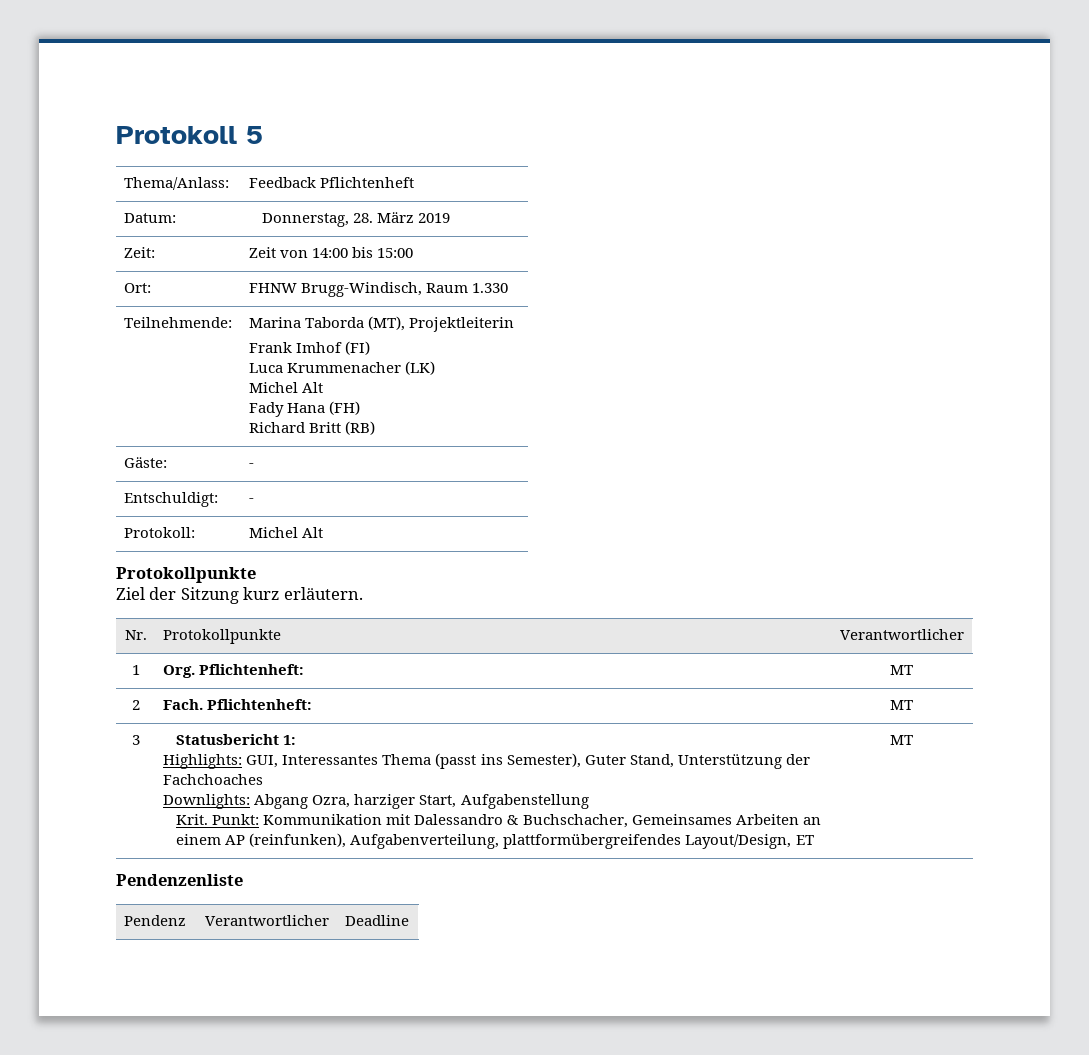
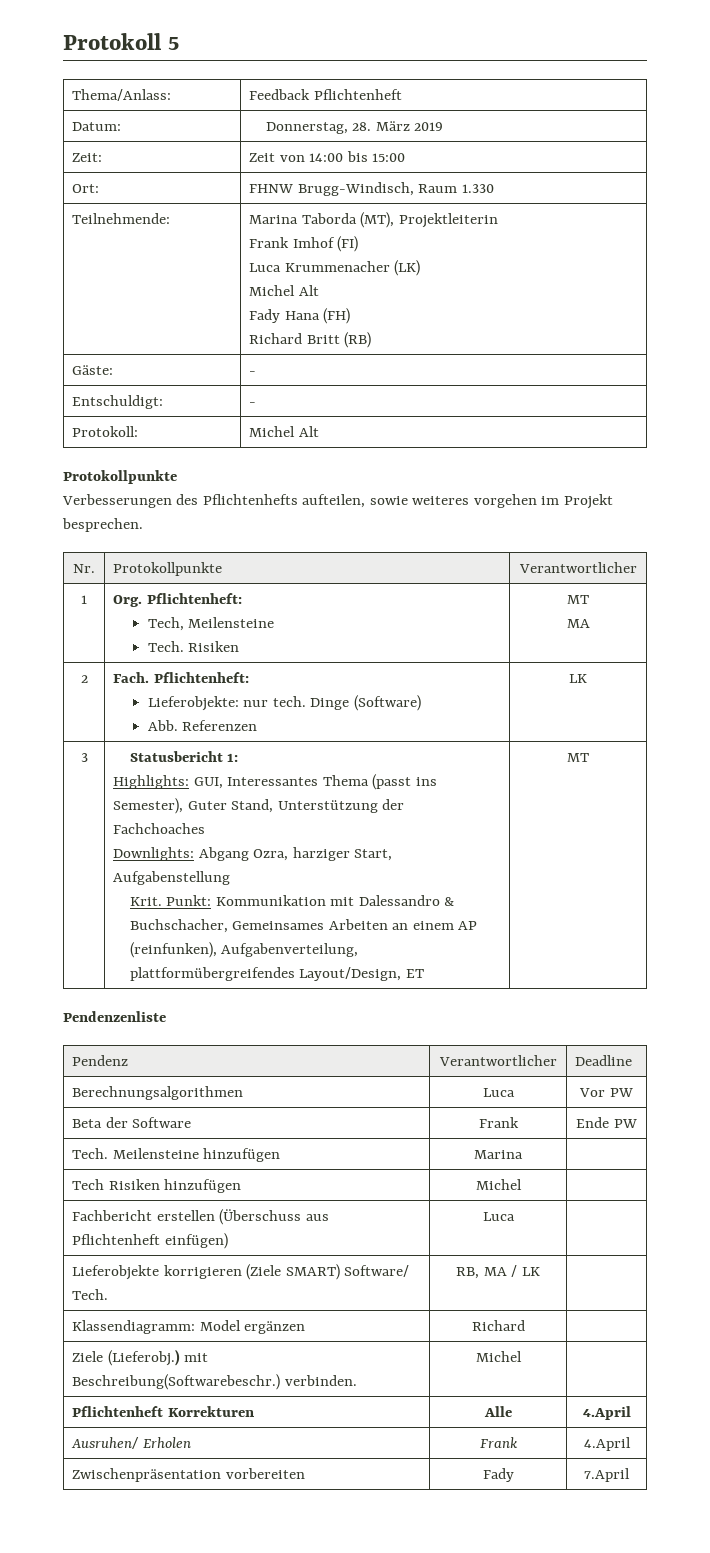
[116,587,363,604] Ziel der Sitzung kurz erläutern. -> [62,494,613,509] [62,518,143,532] Verbesserungen des Pflichtenhefts aufteilen, sowie weiteres vorgehen im Projekt besprechen.
[890,665,913,675] | MT -> [147,617,275,631] [147,641,240,652] [567,595,589,604] [566,619,590,628] // Tech, Meilensteine // Tech. Risiken | MT // MA
[890,700,913,710] | MT -> [147,695,421,711] [147,720,258,731] [569,674,587,683] // Lieferobjekte: nur tech. Dinge (Software) // Abb. Referenzen | LK
(410, 920) none -> [72,1086,244,1100] [482,1088,515,1097] [579,1088,633,1097] [72,1117,192,1128] [478,1117,519,1128] [576,1117,637,1128] [72,1148,281,1162] [474,1150,523,1159] [72,1179,242,1193] [475,1179,522,1190] [72,1209,329,1225] [72,1233,228,1249] [482,1212,515,1221] [72,1264,410,1280] [72,1289,109,1300] [456,1265,540,1279] [72,1320,306,1334] [471,1320,525,1331] [72,1349,209,1366] [72,1374,357,1390] [475,1351,522,1362] [72,1406,254,1417] [483,1406,512,1417] [582,1406,631,1420] [71,1437,191,1449] [479,1437,518,1448] [583,1437,631,1451] [72,1468,305,1482] [482,1468,514,1482] [584,1468,630,1482] // Berechnungsalgorithmen | Luca | Vor PW // Beta der Software | Frank | Ende PW // Tech. Meilensteine hinzufügen | Marina | // Tech Risiken hinzufügen | Michel | // Fachbericht erstellen (Überschuss aus Pflichtenheft einfügen) | Luca | // Lieferobjekte korrigieren (Ziele SMART) Software/ Tech. | RB, MA / LK | // Klassendiagramm: Model ergänzen | Richard | // Ziele (Lieferobj.) mit Beschreibung(Softwarebeschr.) verbinden. | Michel | // Pflichtenheft Korrekturen | Alle | 4.April // Ausruhen/ Erholen | Frank | 4.April // Zwischenpräsentation vorbereiten | Fady | 7.April

